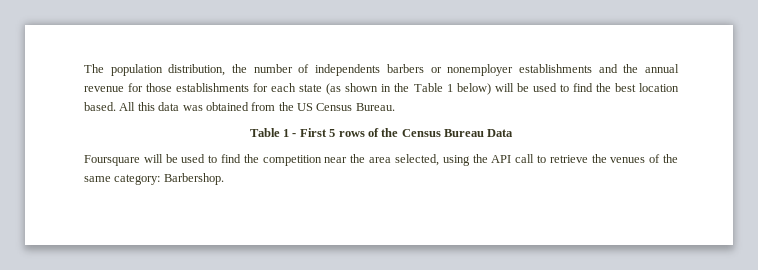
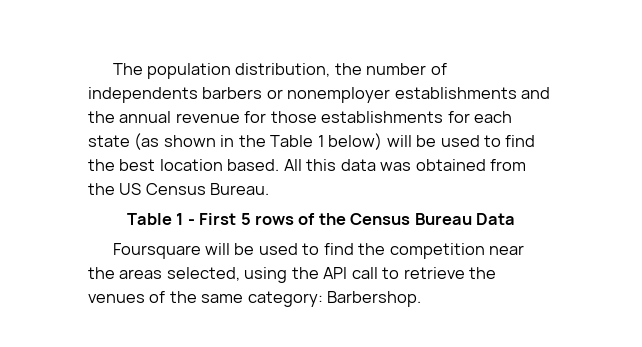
[369,157,392,163] area -> [119,269,163,279] areas

